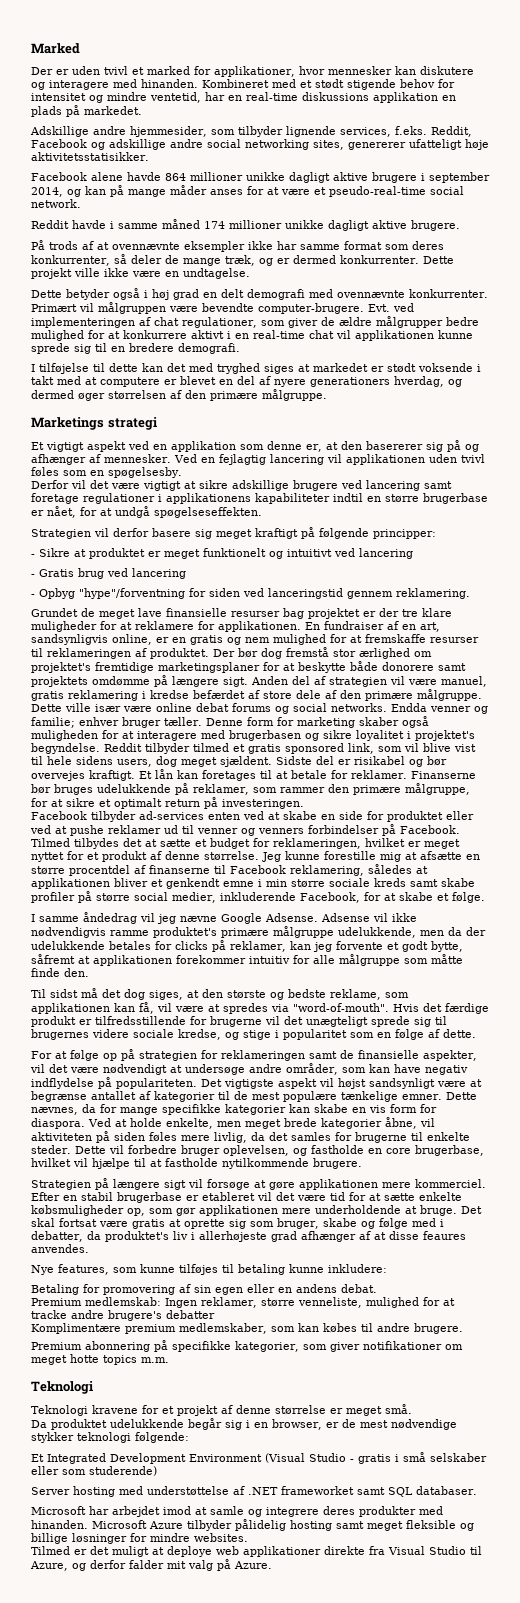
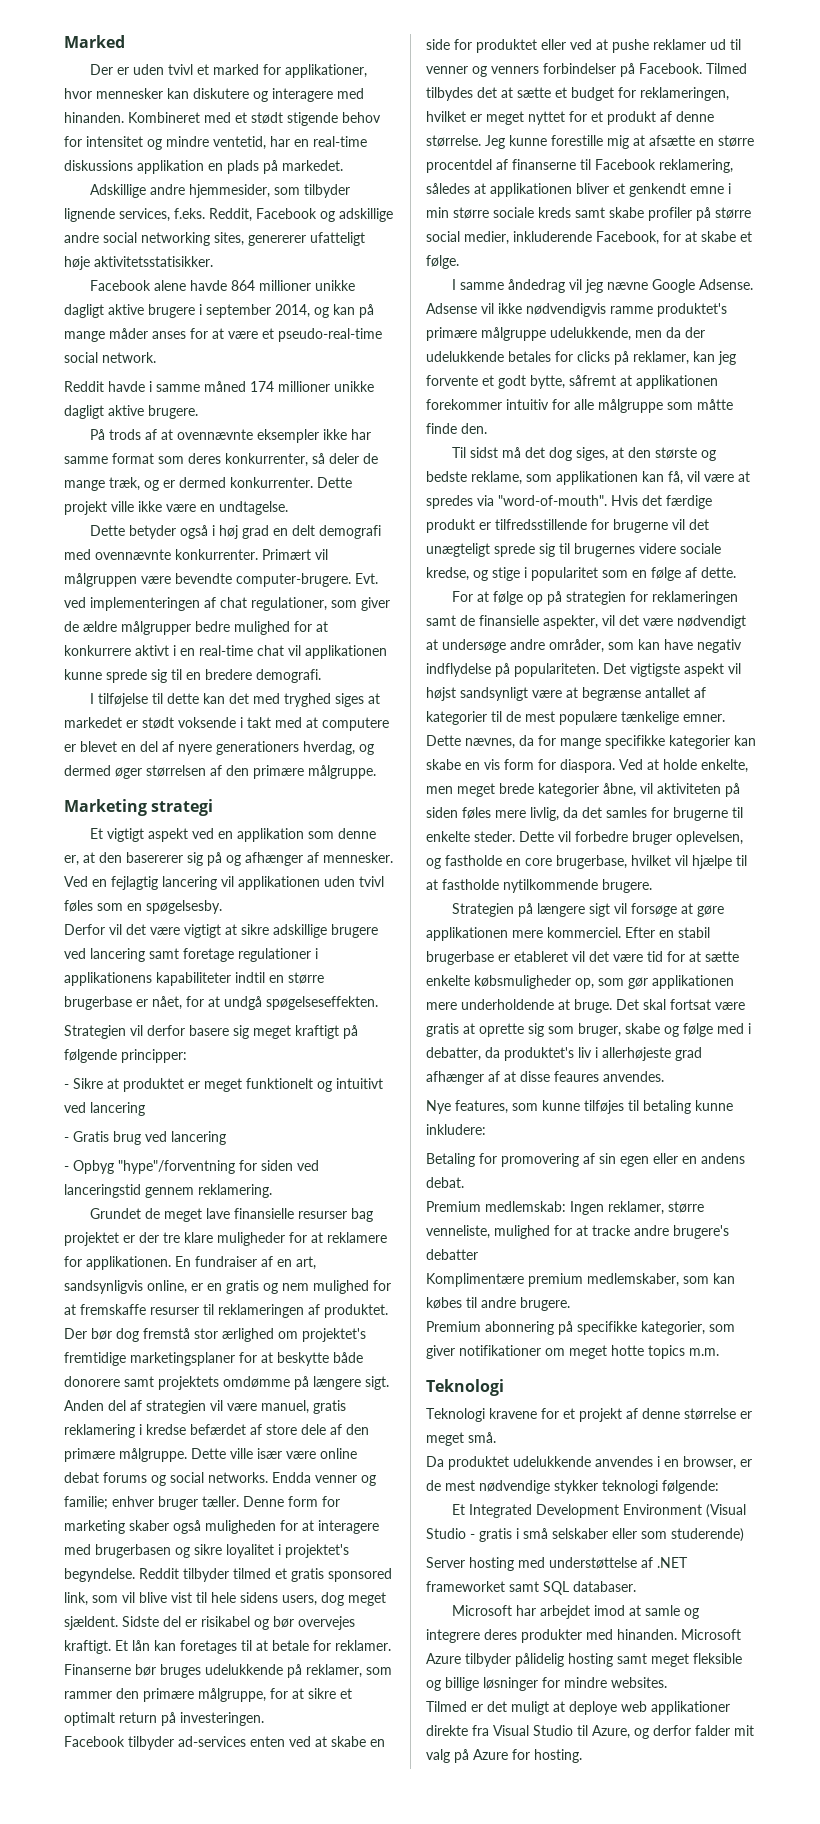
[31,417,104,430] Marketings -> [64,799,147,816] Marketing
[188,1418,242,1430] begår sig -> [595,1456,653,1467] anvendes
[234,1561,272,1569] Azure. -> [473,1749,582,1763] Azure for hosting.

